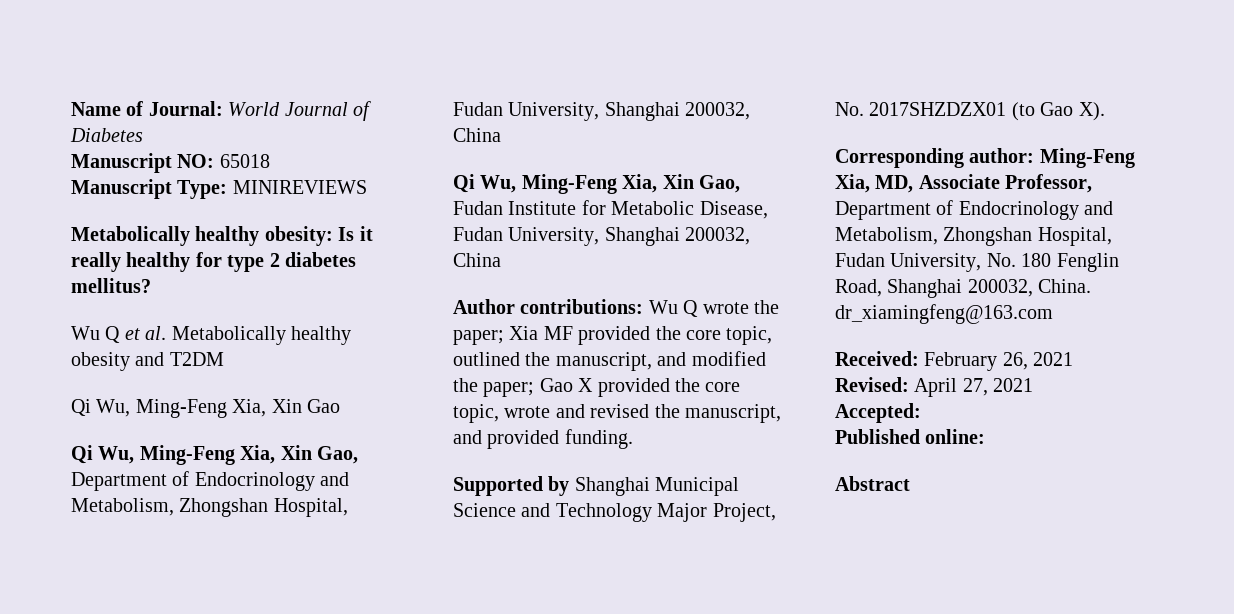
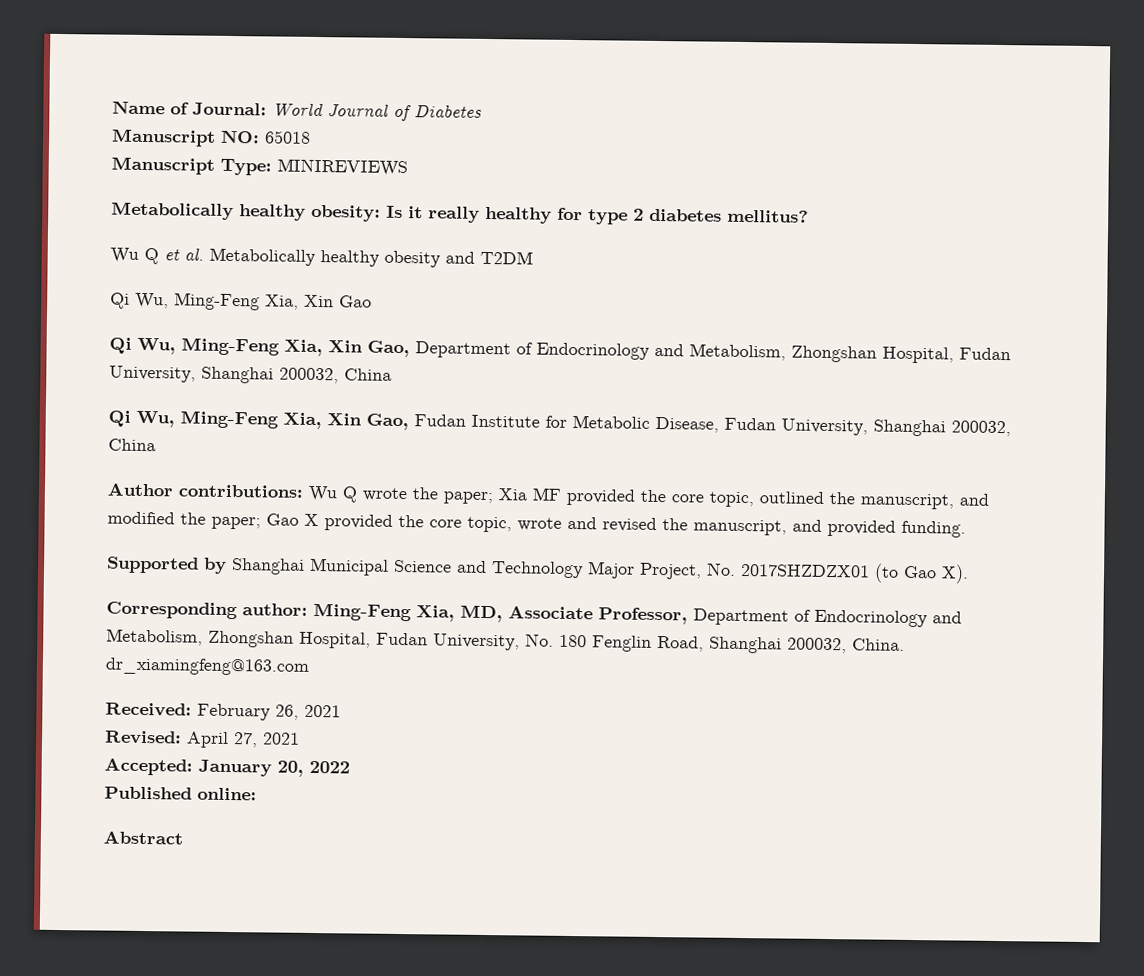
(921, 413) none -> [198,759,350,777] January 20, 2022

